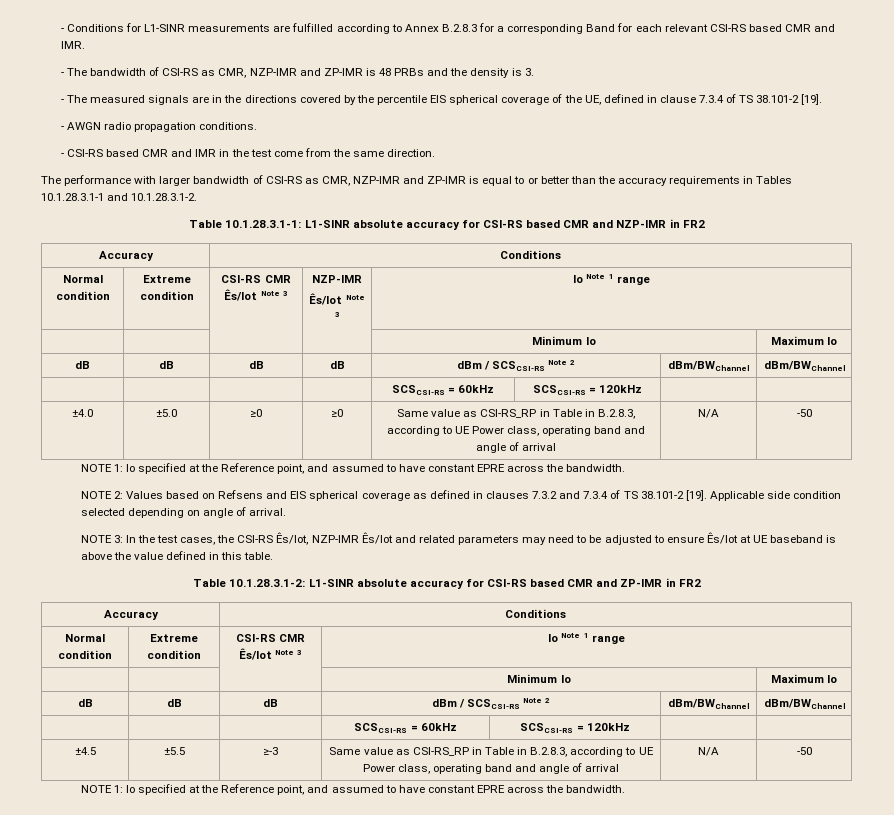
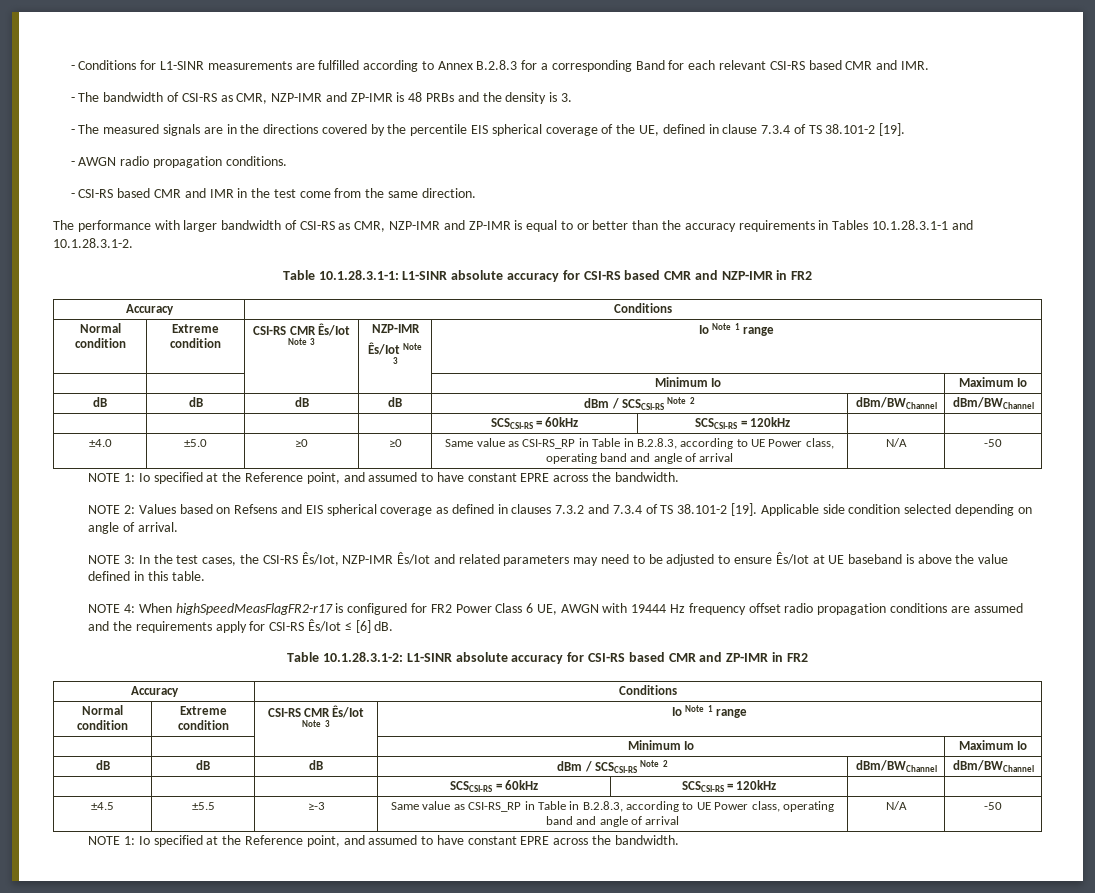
(274, 556) none -> [88,603,1023,615] [88,619,394,633] // NOTE 4: When highSpeedMeasFlagFR2-r17 is configured for FR2 Power Class 6 UE, AWGN with 19444 Hz frequency offset radio propagation conditions are assumed and the requirements apply for CSI-RS Ês/Iot ≤ [6] dB.

